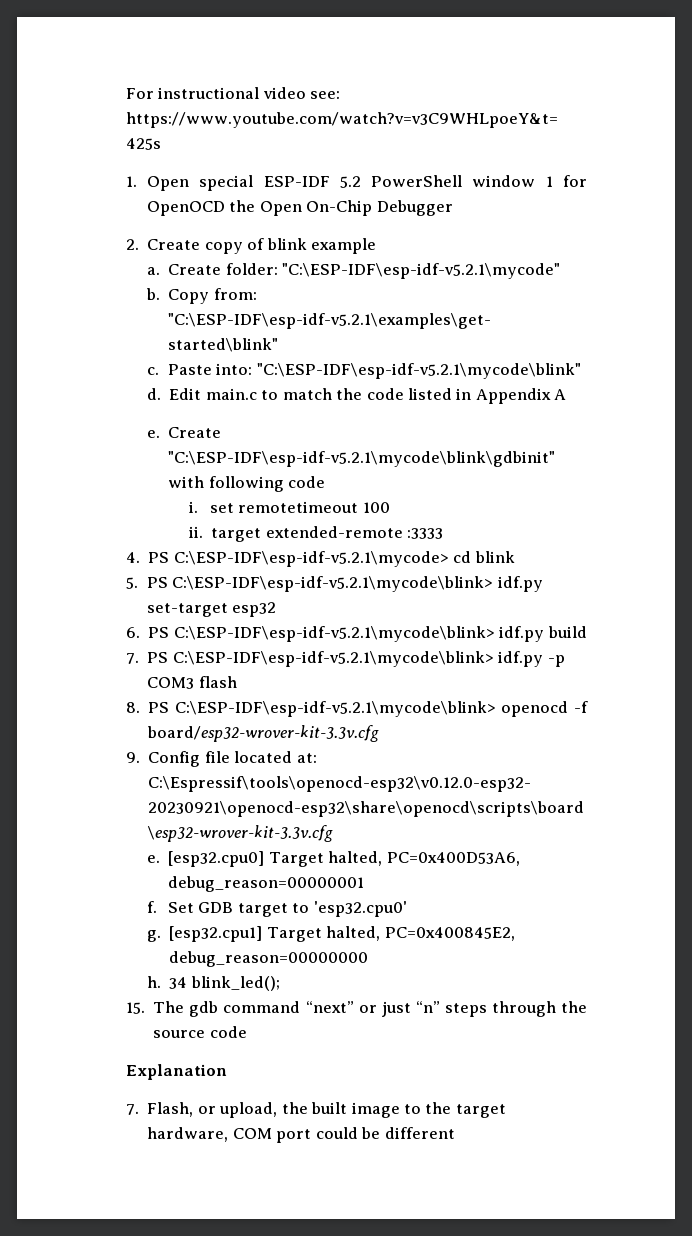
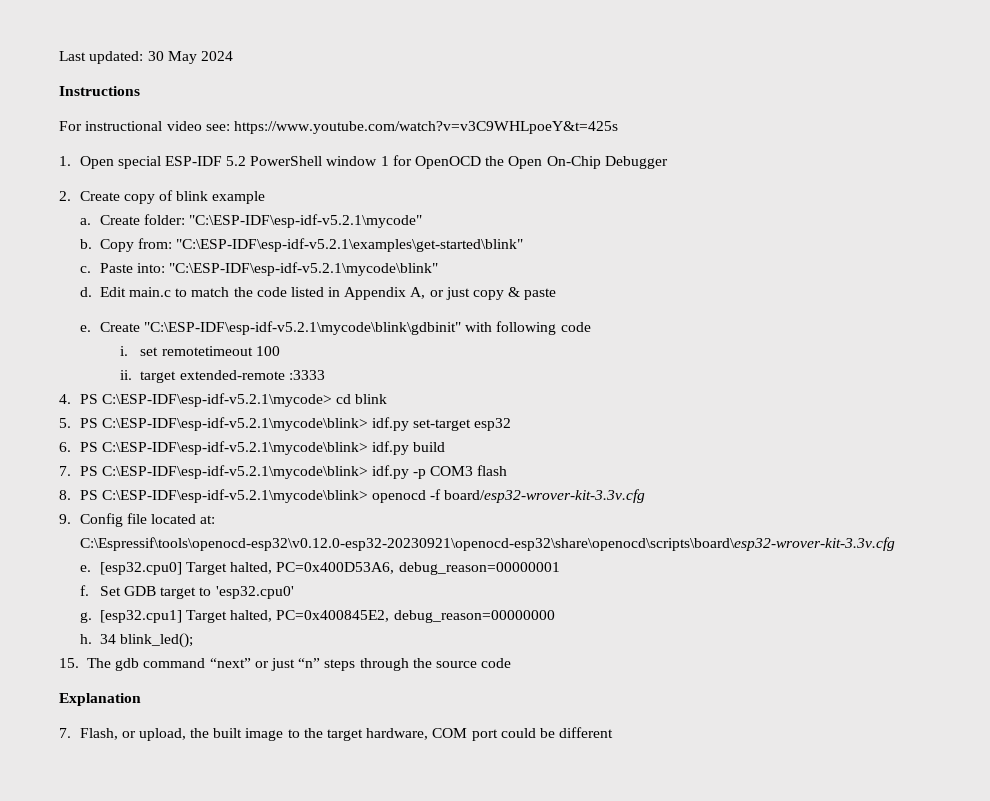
(125, 93) none -> [59,51,234,64] [59,86,141,96] Last updated: 30 May 2024 // Instructions //
[554,389,567,400] A -> [410,287,557,300] A, or just copy & paste

